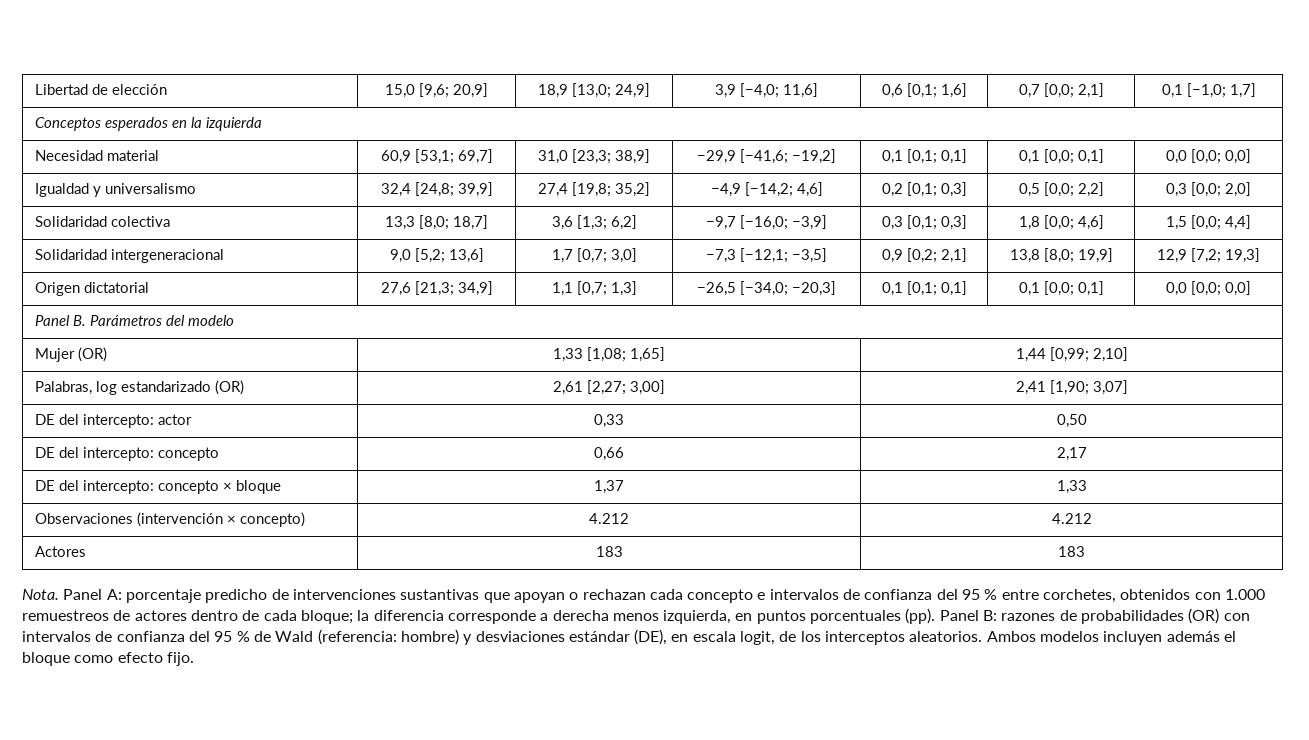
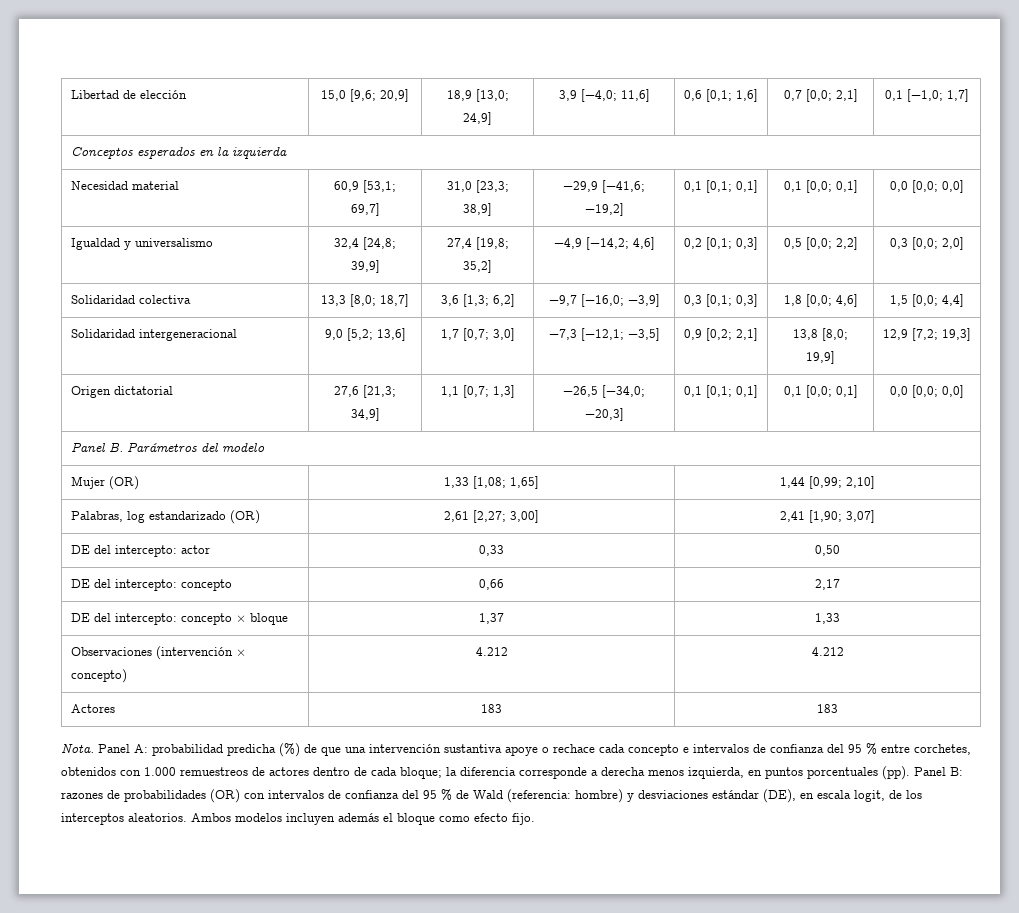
[125,589,646,603] porcentaje predicho de intervenciones sustantivas que apoyan o rechazan -> [152,743,595,757] probabilidad predicha (%) de que una intervención sustantiva apoye o rechace

